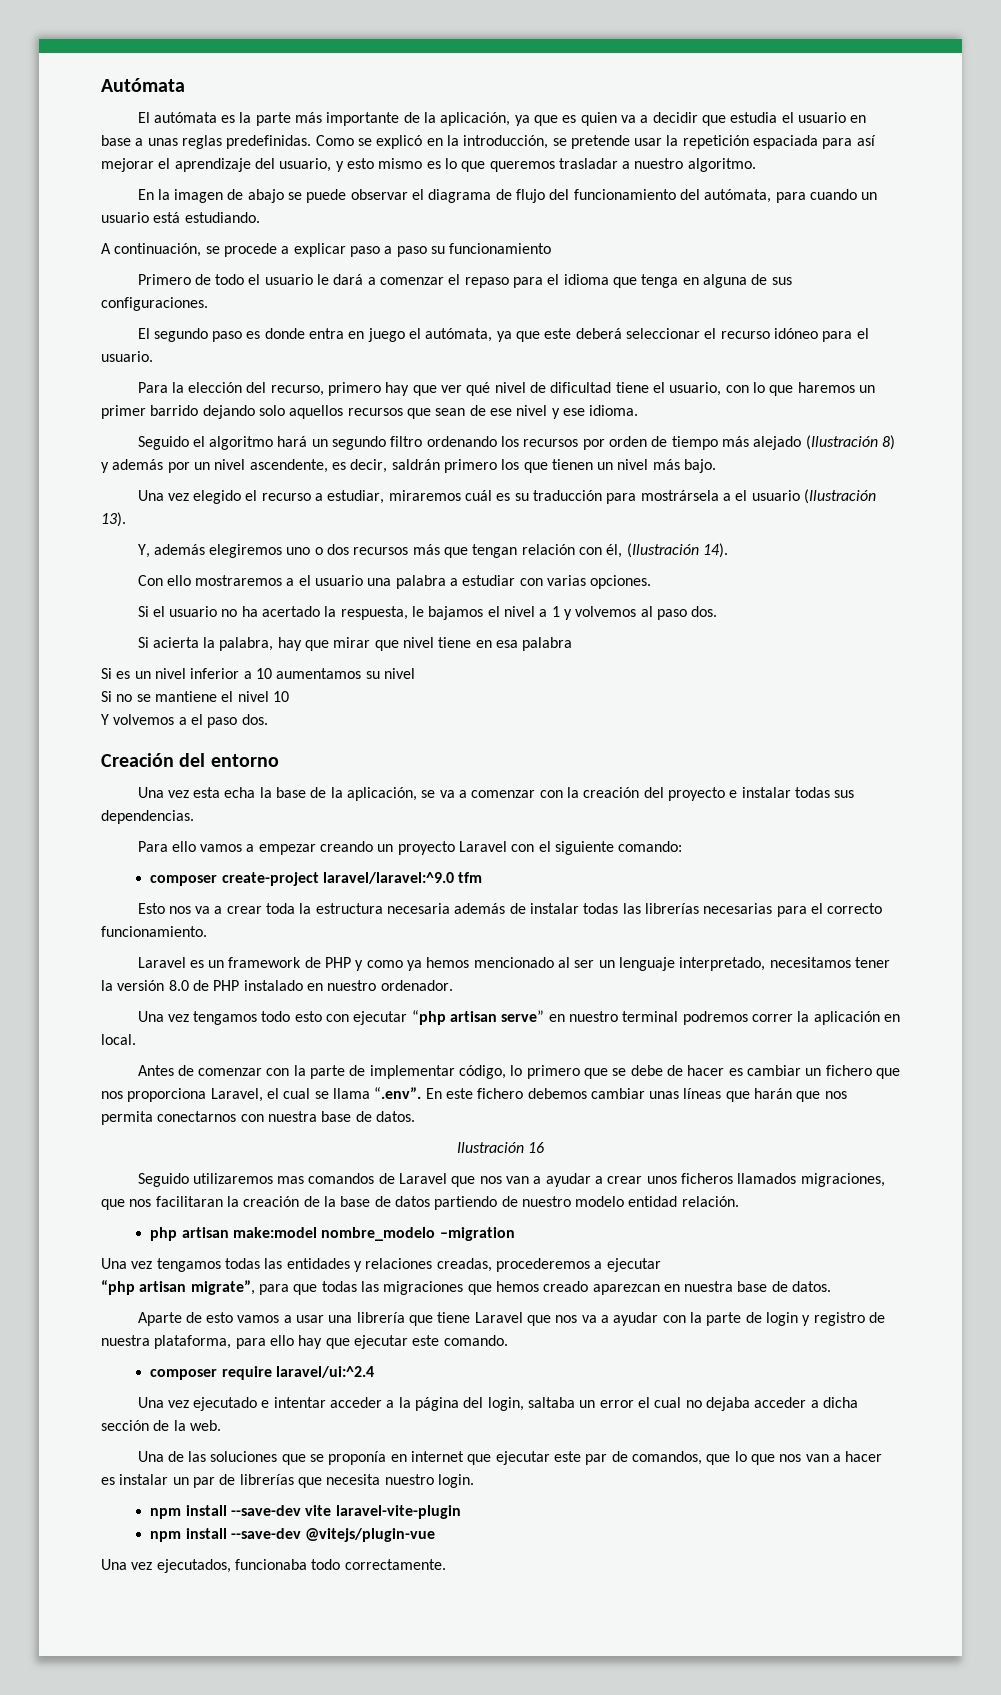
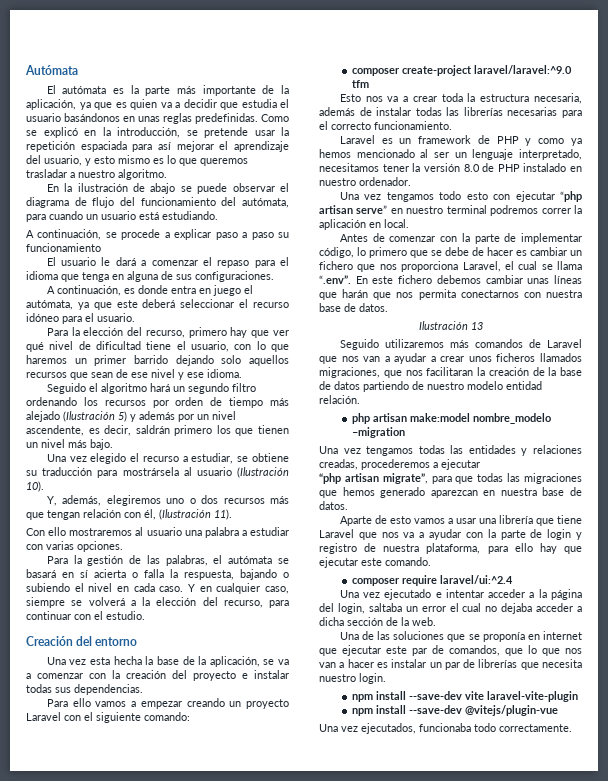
[850,115,867,123] [101,135,144,146] en base a -> [64,113,135,122] basándonos en
[174,189,224,203] imagen -> [77,183,128,192] ilustración
[137,274,261,285] Primero de todo el -> [46,257,56,266] El
[137,328,243,342] El segundo paso -> [46,285,121,296] A continuación,
[881,435,895,450] 8) -> [118,411,127,422] 5)
[388,490,511,501] miraremos cuál es -> [237,453,289,462] se obtiene
[722,490,748,501] a el -> [183,467,192,476] al
[101,512,126,527] 13). -> [26,481,44,492] 10).
[153,544,205,555] además -> [62,495,102,506] además,
[702,543,728,558] 14). -> [214,509,232,520] 11).
[286,575,311,586] a el -> [135,527,144,536] al
[137,606,718,620] [137,637,573,651] [101,668,415,679] [101,691,289,702] [101,714,268,728] Si el usuario no ha acertado la respuesta, le bajamos el nivel a 1 y volvemos al paso dos. // Si acierta la palabra, hay que mirar que nivel tiene en esa palabra // Si es un nivel inferior a 10 aumentamos su nivel // Si no se mantiene el nivel 10 // Y volvemos a el paso dos. -> [46,555,289,566] [26,569,289,580] [26,583,289,594] [26,597,289,608] [26,611,145,620] Para la gestión de las palabras, el autómata se basará en sí acierta o falla la respuesta, bajando o subiendo el nivel en cada caso. Y en cualquier caso, siempre se volverá a la elección del recurso, para continuar con el estudio.
[224,787,256,798] echa -> [113,656,142,665] hecha
[387,903,451,914] necesaria -> [534,93,582,104] necesaria,
[528,1142,545,1153] 16 -> [470,322,483,330] 13
[277,1176,305,1184] mas -> [449,340,469,348] más
[543,1281,589,1292] creado -> [380,487,426,498] generado

